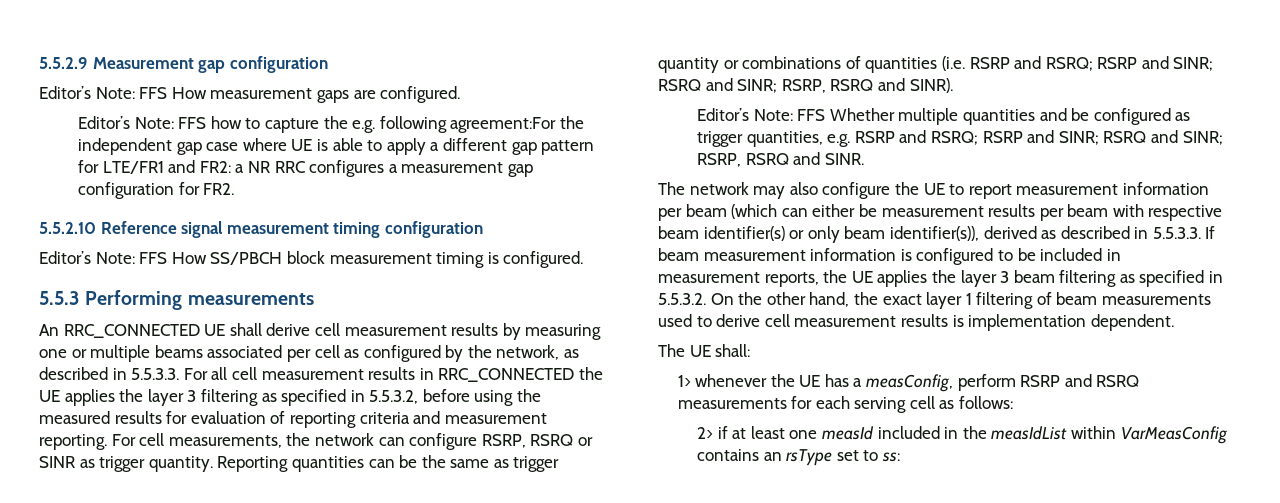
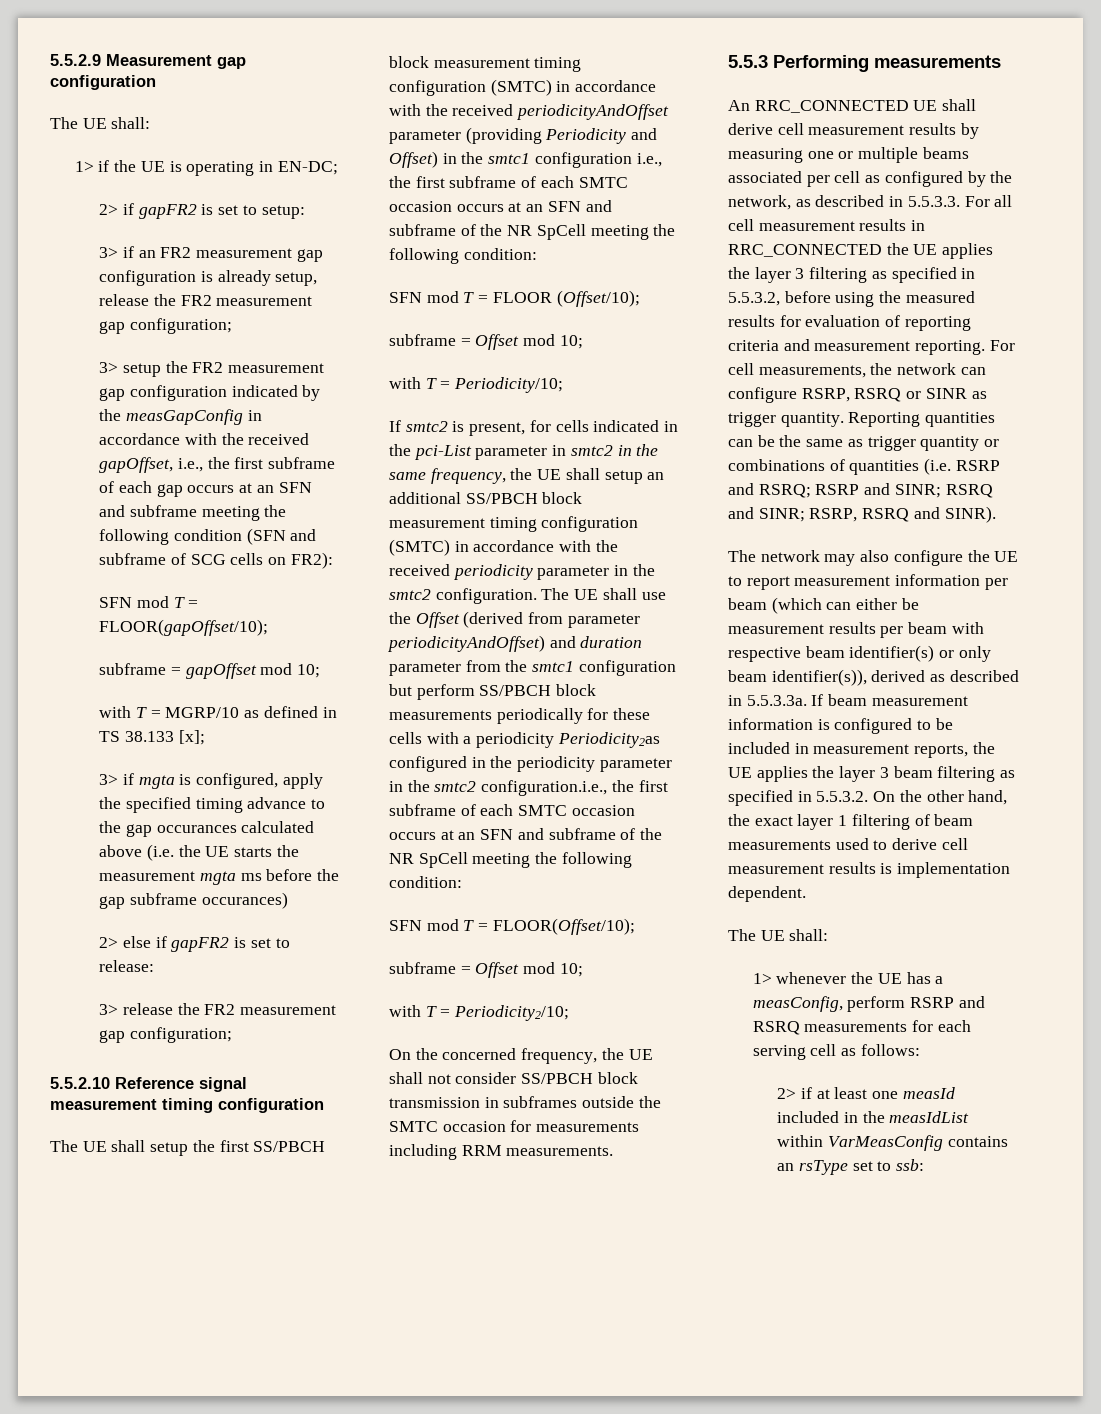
[39,86,461,103] [78,116,584,133] [78,138,595,155] [78,160,533,177] [78,182,235,199] Editor’s Note: FFS How measurement gaps are configured. // Editor’s Note: FFS how to capture the e.g. following agreement:For the independent gap case where UE is able to apply a different gap pattern for LTE/FR1 and FR2: a NR RRC configures a measurement gap configuration for FR2. -> [50,117,151,129] [74,160,338,176] [99,203,305,219] [99,246,323,262] [99,270,318,286] [99,294,313,306] [99,318,233,334] [99,361,325,377] [99,385,321,401] [99,409,262,425] [99,433,310,445] [99,457,336,473] [99,481,312,497] [99,505,287,521] [99,528,317,545] [99,552,333,569] [99,596,199,608] [99,619,269,636] [99,663,321,679] [99,706,337,718] [99,730,205,745] [99,773,323,789] [99,797,326,813] [99,821,315,837] [99,844,299,861] [99,869,340,885] [99,892,288,909] [99,936,290,952] [99,960,155,972] [99,1003,337,1015] [99,1027,233,1043] The UE shall: // 1> if the UE is operating in EN-DC; // 2> if gapFR2 is set to setup: // 3> if an FR2 measurement gap configuration is already setup, release the FR2 measurement gap configuration; // 3> setup the FR2 measurement gap configuration indicated by the measGapConfig in accordance with the received gapOffset, i.e., the first subframe of each gap occurs at an SFN and subframe meeting the following condition (SFN and subframe of SCG cells on FR2): // SFN mod T = FLOOR(gapOffset/10); // subframe = gapOffset mod 10; // with T = MGRP/10 as defined in TS 38.133 [x]; // 3> if mgta is configured, apply the specified timing advance to the gap occurances calculated above (i.e. the UE starts the measurement mgta ms before the gap subframe occurances) // 2> else if gapFR2 is set to release: // 3> release the FR2 measurement gap configuration;
[39,251,584,268] Editor’s Note: FFS How SS/PBCH block measurement timing is configured. -> [50,1140,326,1156] [389,56,582,72] [389,79,657,96] [389,104,670,120] [389,127,658,144] [389,151,662,168] [389,176,628,188] [389,200,612,212] [389,224,676,240] [389,248,537,264] [389,290,640,307] [389,334,583,350] [389,377,564,393] [389,420,679,436] [389,444,659,460] [389,468,665,484] [389,492,583,504] [389,516,639,532] [389,539,618,556] [389,564,655,580] [389,588,666,604] [389,611,640,628] [387,635,643,652] [389,660,676,676] [389,684,597,700] [389,708,651,724] [389,732,660,748] [389,756,672,772] [389,780,668,796] [389,804,635,816] [389,828,663,840] [389,852,632,868] [389,876,462,888] [389,918,635,935] [389,962,583,978] [389,1005,570,1021] [389,1048,653,1064] [389,1072,638,1084] [389,1096,661,1108] [389,1120,640,1132] [389,1144,614,1160] The UE shall setup the first SS/PBCH block measurement timing configuration (SMTC) in accordance with the received periodicityAndOffset parameter (providing Periodicity and Offset) in the smtc1 configuration i.e., the first subframe of each SMTC occasion occurs at an SFN and subframe of the NR SpCell meeting the following condition: // SFN mod T = FLOOR (Offset/10); // subframe = Offset mod 10; // with T = Periodicity/10; // If smtc2 is present, for cells indicated in the pci-List parameter in smtc2 in the same frequency, the UE shall setup an additional SS/PBCH block measurement timing configuration (SMTC) in accordance with the received periodicity parameter in the smtc2 configuration. The UE shall use the Offset (derived from parameter periodicityAndOffset) and duration parameter from the smtc1 configuration but perform SS/PBCH block measurements periodically for these cells with a periodicity Periodicity2as configured in the periodicity parameter in the smtc2 configuration.i.e., the first subframe of each SMTC occasion occurs at an SFN and subframe of the NR SpCell meeting the following condition: // SFN mod T = FLOOR(Offset/10); // subframe = Offset mod 10; // with T = Periodicity2/10; // On the concerned frequency, the UE shall not consider SS/PBCH block transmission in subframes outside the SMTC occasion for measurements including RRM measurements.
[697,108,1191,125] [697,130,1223,147] [697,152,864,167] // Editor’s Note: FFS Whether multiple quantities and be configured as trigger quantities, e.g. RSRP and RSRQ; RSRP and SINR; RSRQ and SINR; RSRP, RSRQ and SINR. -> (996, 514) none
[1152,227,1201,239] 5.5.3.3. -> [746,695,807,706] 5.5.3.3a.
[881,452,900,462] ss: -> [896,1159,925,1171] ssb:

